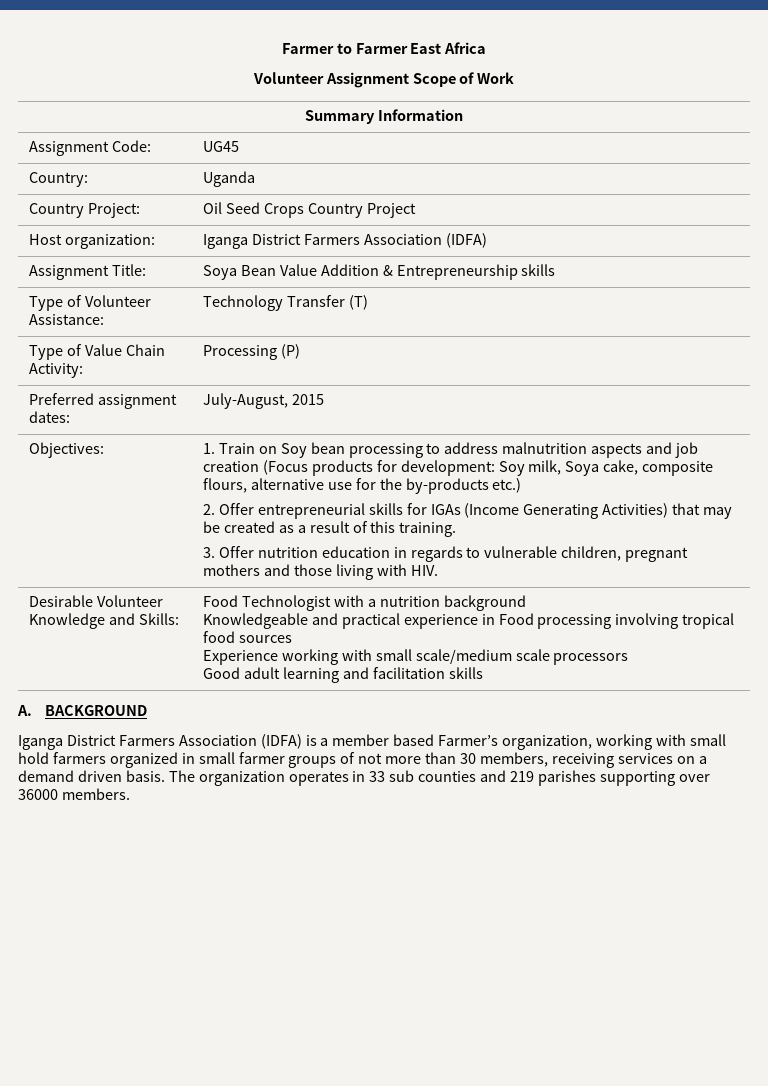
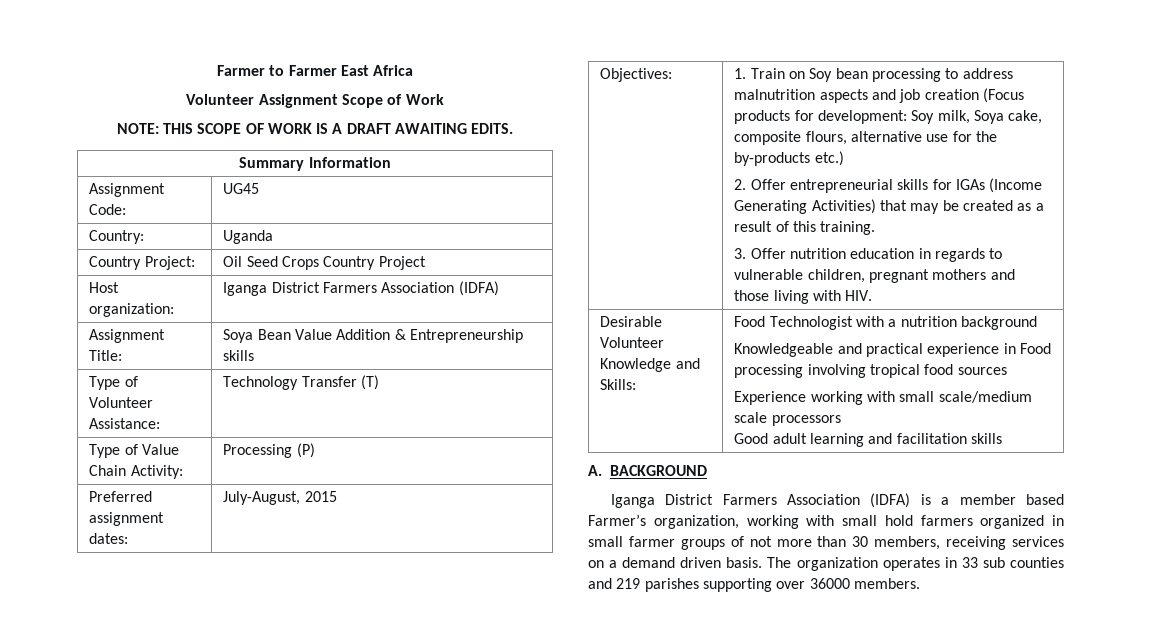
(515, 78) none -> [116,123,514,134] // NOTE: THIS SCOPE OF WORK IS A DRAFT AWAITING EDITS.

